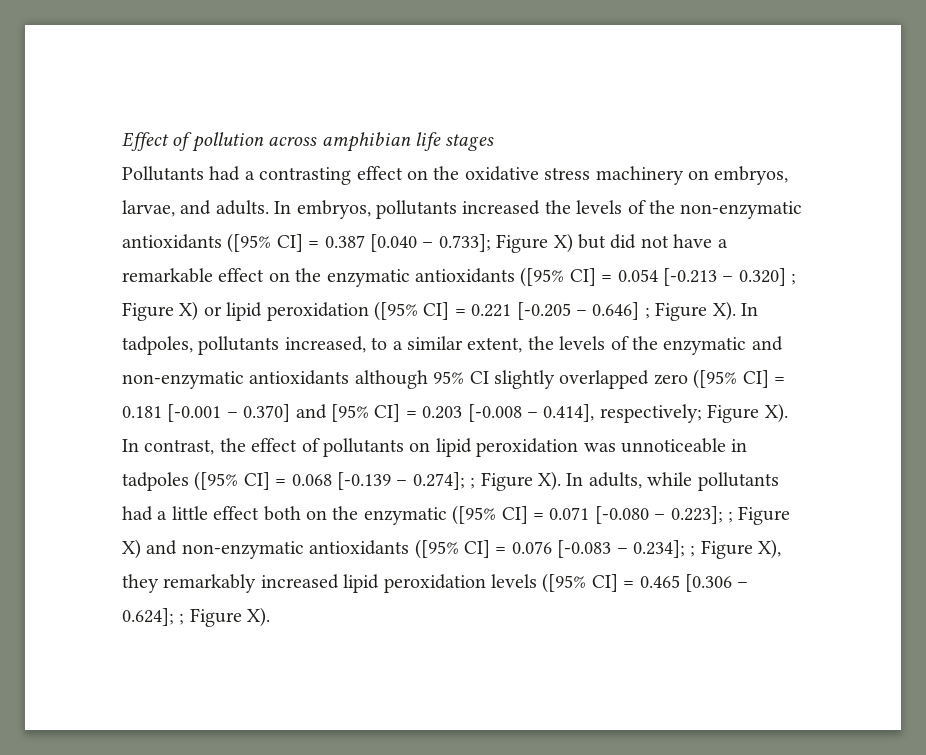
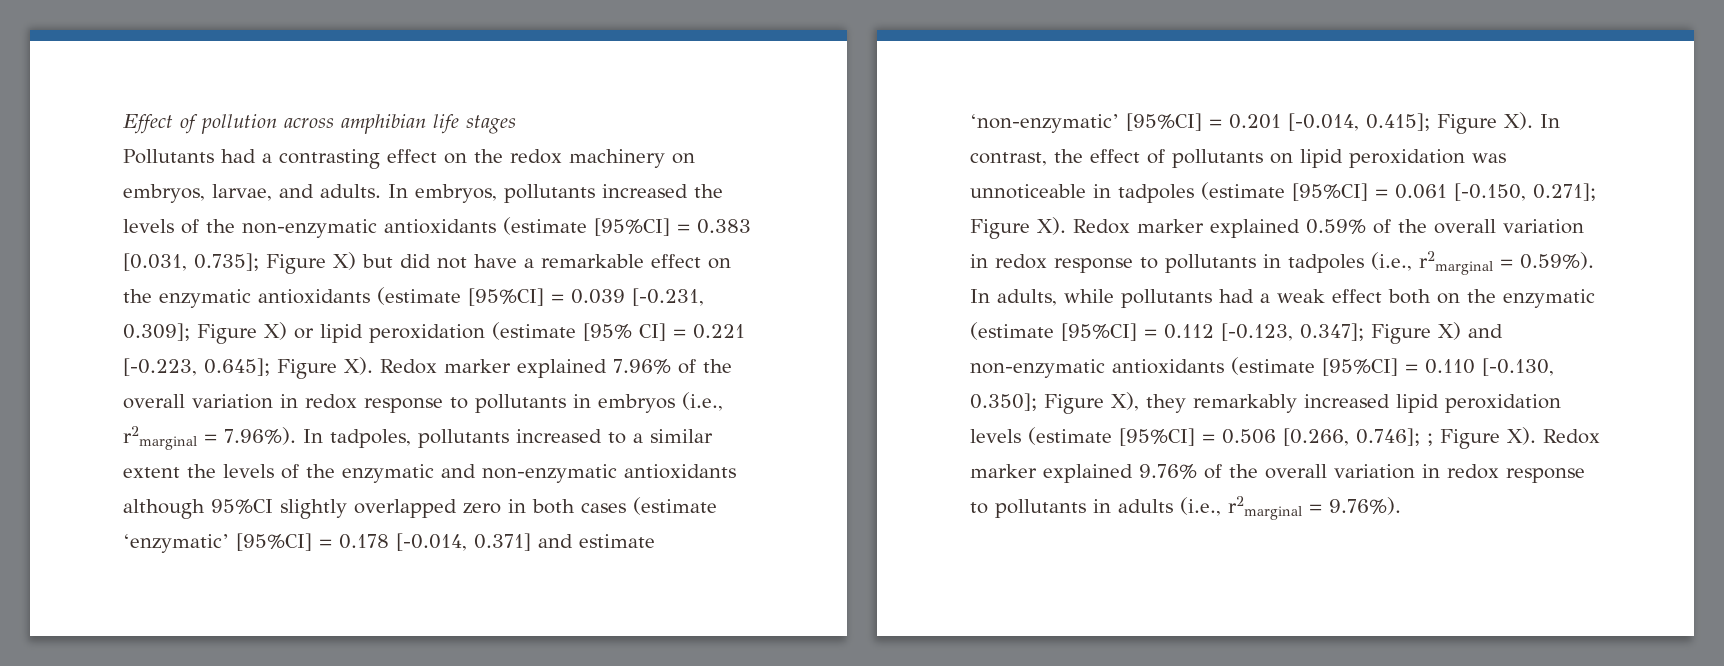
[464,166,591,181] oxidative stress -> [509,149,562,164] redox
[227,233,491,253] ([95% CI] = 0.387 [0.040 – 0.733]; -> [503,217,751,236] [123,253,259,271] (estimate [95%CI] = 0.383 [0.031, 0.735];
[520,267,797,287] ([95% CI] = 0.054 [-0.213 – 0.320] ; -> [377,287,704,306] [123,323,190,341] (estimate [95%CI] = 0.039 [-0.231, 0.309];
[374,301,418,321] ([95% -> [492,322,632,341] (estimate [95%
[516,301,736,321] [-0.205 – 0.646] ; Figure X). -> [123,357,732,379] [123,392,723,413] [123,426,296,450] [-0.223, 0.645]; Figure X). Redox marker explained 7.96% of the overall variation in redox response to pollutants in embryos (i.e., r2marginal = 7.96%).
[284,336,366,353] increased, -> [516,429,602,443] increased
[467,337,523,353] extent, -> [123,467,180,478] extent
[433,371,489,384] 95% CI -> [211,499,273,514] 95%CI
[693,369,785,389] [122,404,702,423] ([95% CI] = 0.181 [-0.001 – 0.370] and [95% CI] = 0.203 [-0.008 – 0.414], respectively; -> [508,497,717,515] [123,533,655,553] [970,113,1430,133] in both cases (estimate ‘enzymatic’ [95%CI] = 0.178 [-0.014, 0.371] and estimate ‘non-enzymatic’ [95%CI] = 0.201 [-0.014, 0.415];
[194,471,561,491] ([95% CI] = 0.068 [-0.139 – 0.274]; ; Figure X). -> [1201,182,1596,201] [970,217,1584,239] [970,251,1594,275] (estimate [95%CI] = 0.061 [-0.150, 0.271]; Figure X). Redox marker explained 0.59% of the overall variation in redox response to pollutants in tadpoles (i.e., r2marginal = 0.59%).
[171,506,208,520] little -> [1277,289,1325,303] weak
[452,505,733,525] ([95% CI] = 0.071 [-0.080 – 0.223]; ; -> [970,322,1364,341] (estimate [95%CI] = 0.112 [-0.123, 0.347];
[414,539,696,559] ([95% CI] = 0.076 [-0.083 – 0.234]; ; -> [1231,357,1554,376] [970,393,1037,411] (estimate [95%CI] = 0.110 [-0.130, 0.350];
[542,573,749,593] [122,607,271,627] ([95% CI] = 0.465 [0.306 – 0.624]; ; Figure X). -> [1028,427,1600,449] [970,464,1585,483] [970,496,1401,520] (estimate [95%CI] = 0.506 [0.266, 0.746]; ; Figure X). Redox marker explained 9.76% of the overall variation in redox response to pollutants in adults (i.e., r2marginal = 9.76%).

